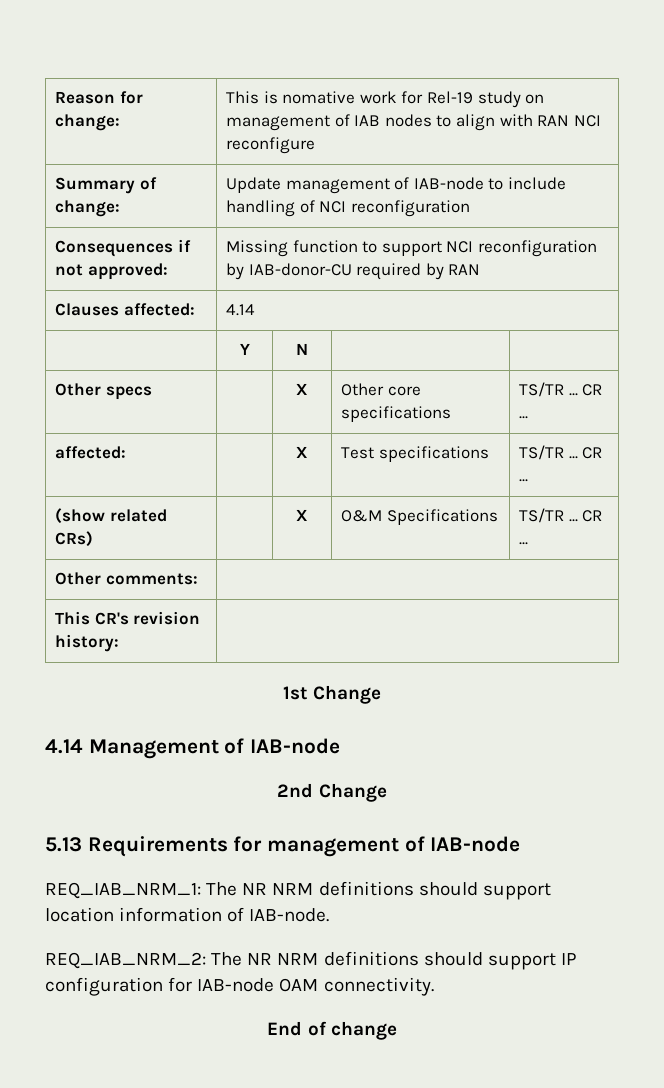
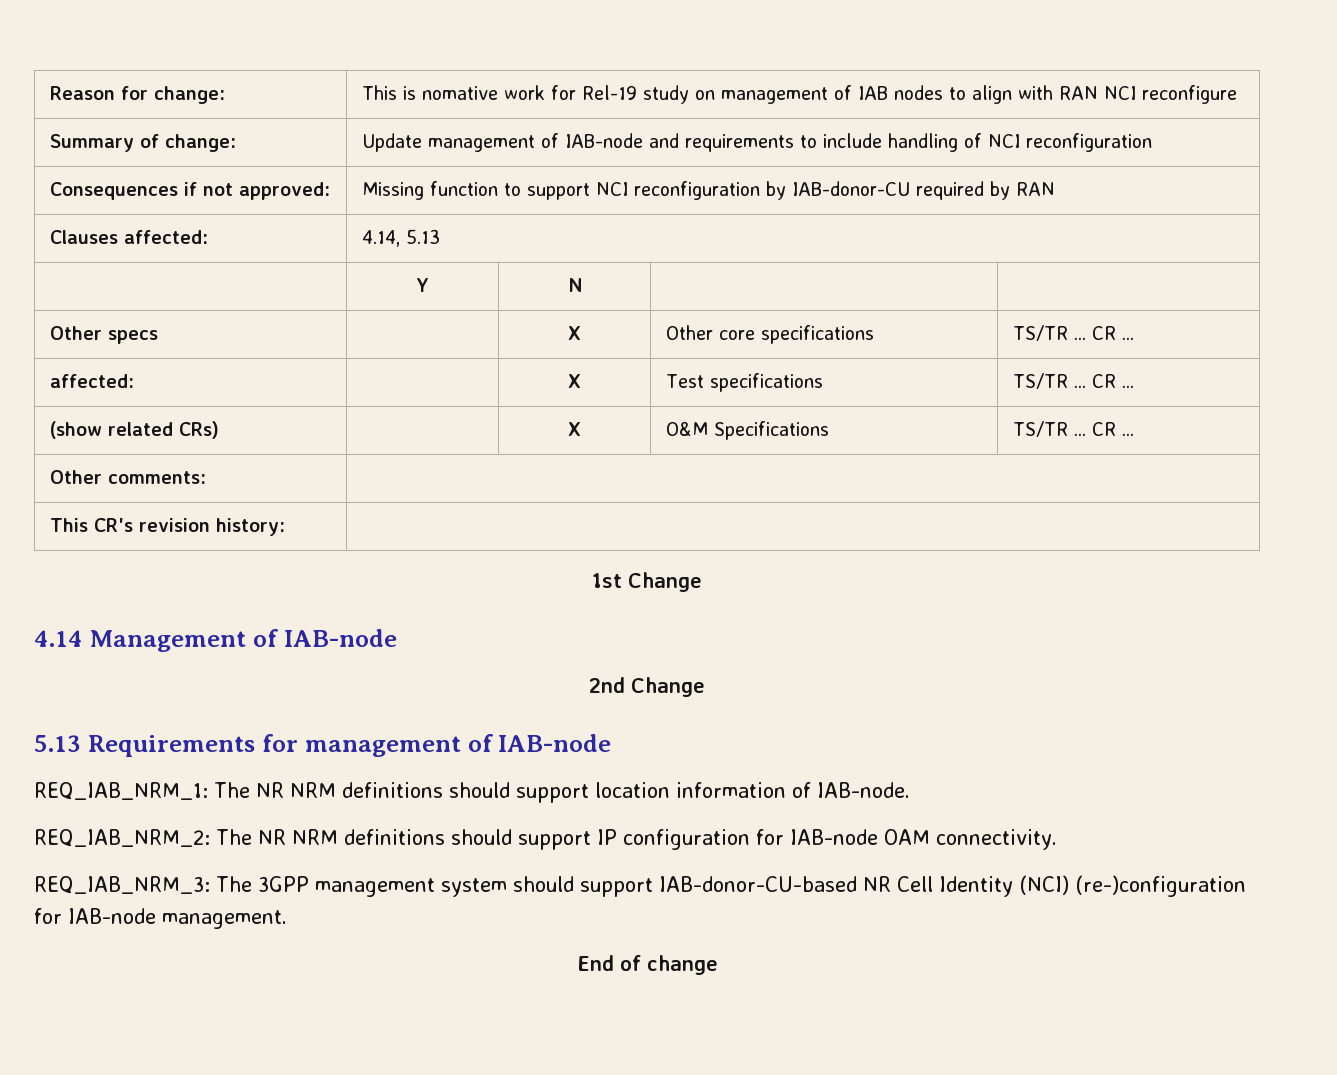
(484, 183) none -> [648,133,794,152] and requirements
[226,304,256,316] 4.14 -> [361,229,440,247] 4.14, 5.13
(434, 986) none -> [34,875,1246,897] [34,908,287,929] // REQ_IAB_NRM_3: The 3GPP management system should support IAB-donor-CU-based NR Cell Identity (NCI) (re-)configuration for IAB-node management.

